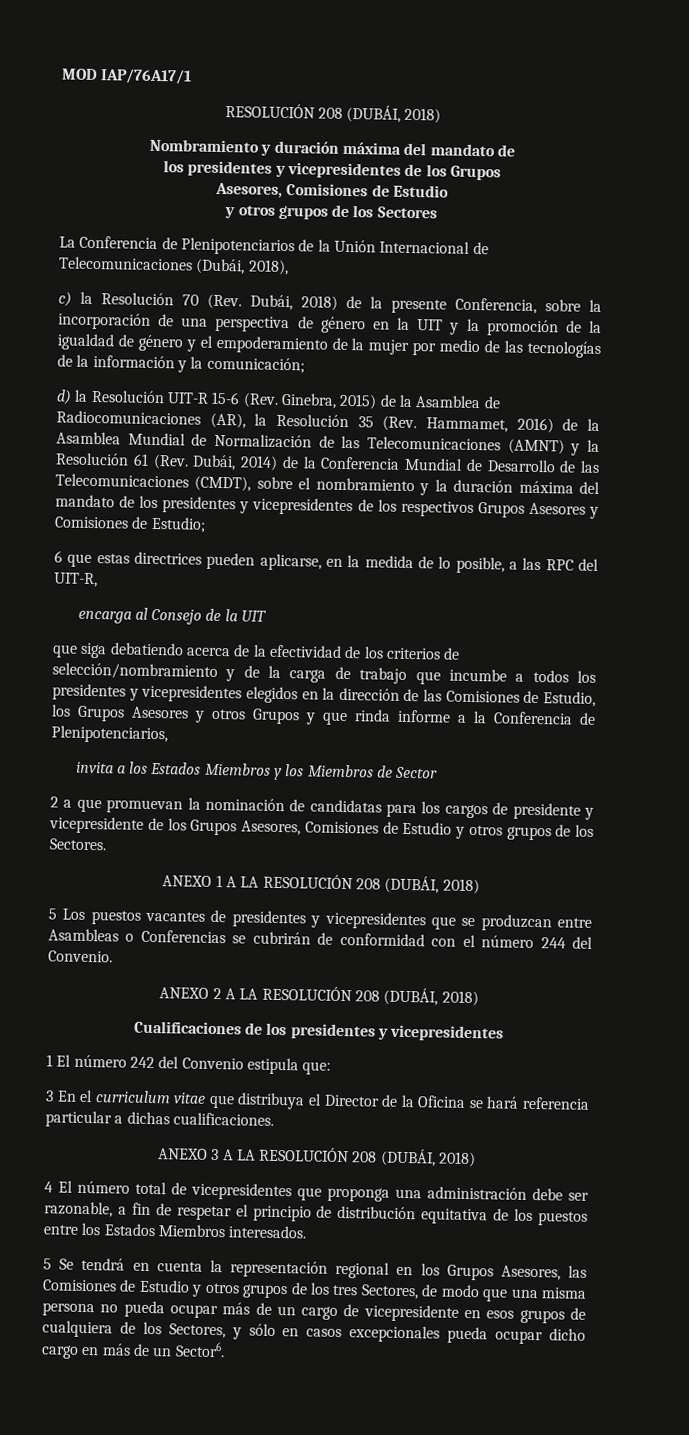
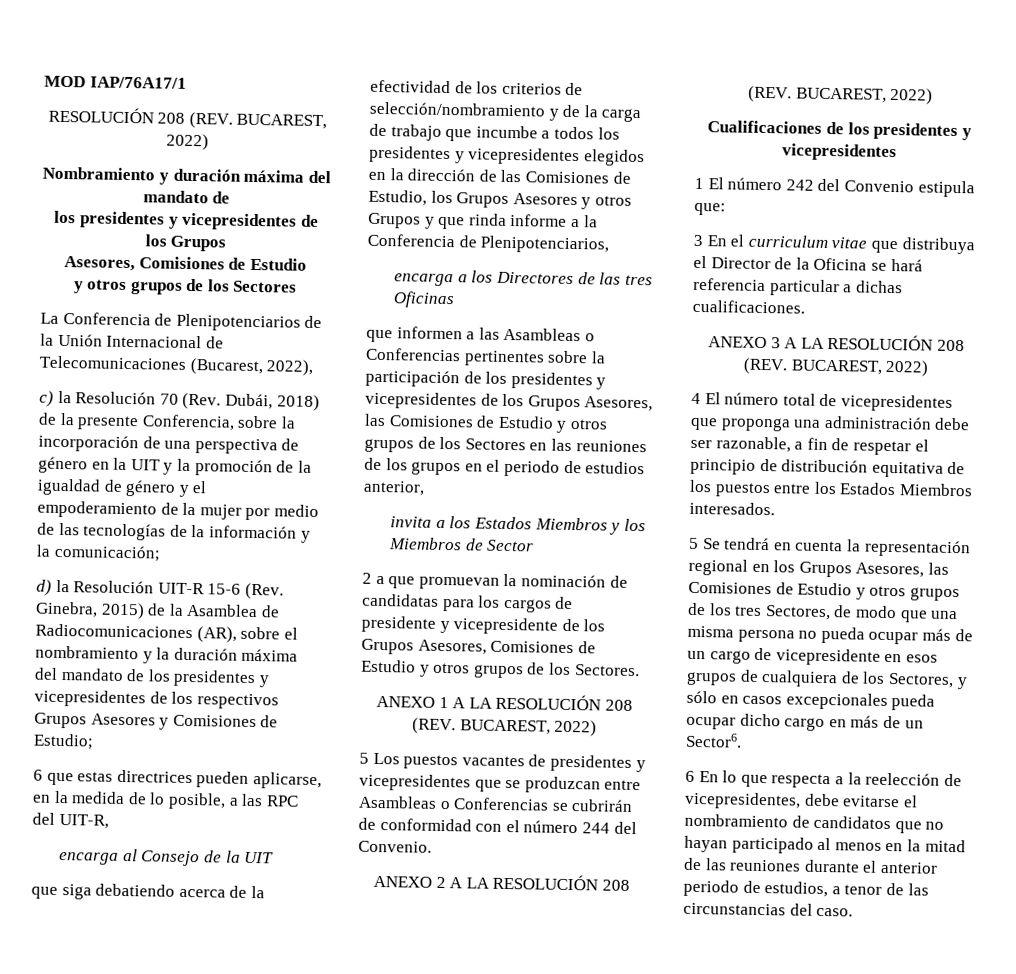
[346,104,442,124] (DUBÁI, 2018) -> [188,111,328,130] [166,133,209,151] (REV. BUCAREST, 2022)
[195,258,289,276] (Dubái, 2018), -> [189,357,314,376] (Bucarest, 2022),
[254,413,601,434] [56,431,600,456] [55,452,600,473] [55,473,252,492] la Resolución 35 (Rev. Hammamet, 2016) de la Asamblea Mundial de Normalización de las Telecomunicaciones (AMNT) y la Resolución 61 (Rev. Dubái, 2014) de la Conferencia Mundial de Desarrollo de las Telecomunicaciones (CMDT), -> (237, 634) none
(168, 734) none -> [394,270,653,287] [393,291,456,309] [366,326,595,343] [365,347,606,367] [365,369,607,390] [365,391,654,412] [364,413,608,433] [364,436,647,453] [364,457,646,477] [363,480,425,496] // encarga a los Directores de las tres Oficinas // que informen a las Asambleas o Conferencias pertinentes sobre la participación de los presidentes y vicepresidentes de los Grupos Asesores, las Comisiones de Estudio y otros grupos de los Sectores en las reuniones de los grupos en el periodo de estudios anterior,
[384,875,480,895] (DUBÁI, 2018) -> [411,717,598,737] (REV. BUCAREST, 2022)
[383,987,479,1007] (DUBÁI, 2018) -> [747,85,934,105] (REV. BUCAREST, 2022)
[379,1148,477,1168] (DUBÁI, 2018) -> [742,357,930,377] (REV. BUCAREST, 2022)
(225, 1349) none -> [685,770,962,789] [684,791,918,810] [684,813,945,834] [684,835,966,854] [684,857,938,874] [683,879,929,898] [683,902,854,917] // 6 En lo que respecta a la reelección de vicepresidentes, debe evitarse el nombramiento de candidatos que no hayan participado al menos en la mitad de las reuniones durante el anterior periodo de estudios, a tenor de las circunstancias del caso.

